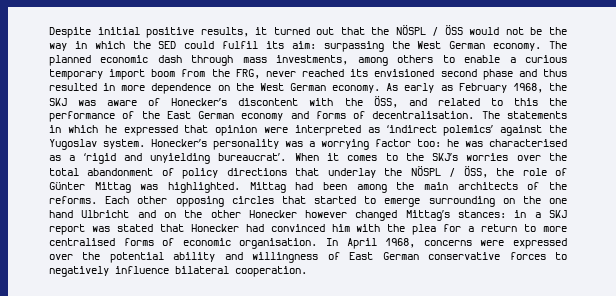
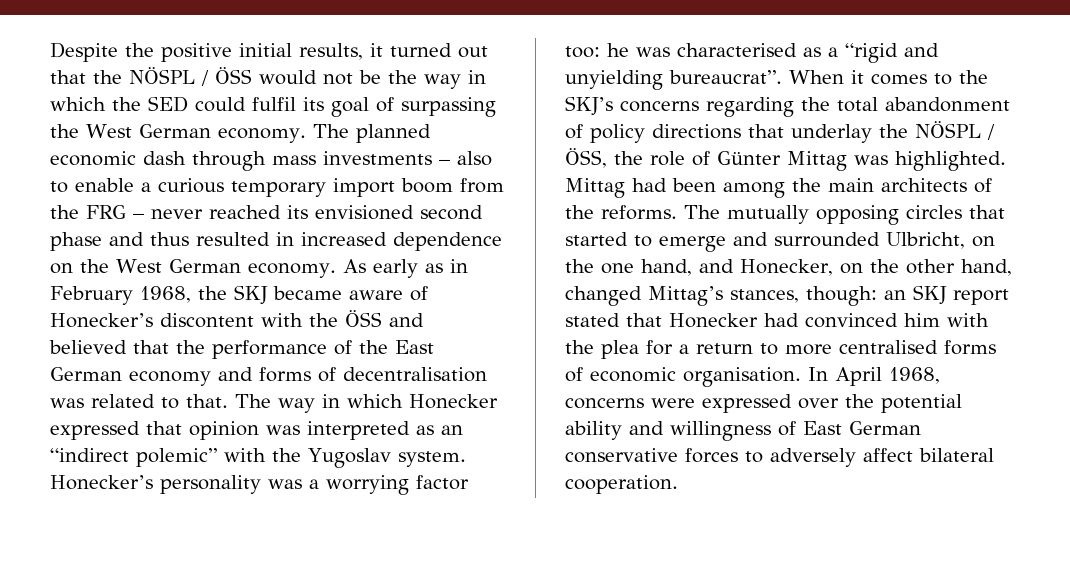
[97,27,195,38] initial positive -> [125,43,292,62] the positive initial
[291,41,316,49] aim: -> [331,97,394,117] goal of
[276,55,434,66] investments, among others -> [323,151,492,166] investments – also
[235,69,260,79] FRG, -> [86,205,144,219] FRG –
[121,85,146,91] more -> [301,232,387,246] increased
(453, 88) none -> [449,259,468,273] in
[78,100,97,106] was -> [273,286,342,300] became
[373,96,538,108] ÖSS, and related to this -> [345,310,424,327] [49,340,169,354] ÖSS and believed that
[372,111,567,119] [49,125,117,133] decentralisation. The statements in which he -> [343,367,487,382] [50,394,498,413] decentralisation was related to that. The way in which Honecker
[264,127,288,133] were -> [266,425,300,435] was
[386,125,543,136] ‘indirect polemics’ against -> [441,425,463,435] [50,448,266,467] an “indirect polemic” with
[83,153,116,164] ‘rigid -> [845,43,898,63] “rigid
[218,153,287,161] bureaucrat’. -> [669,70,782,84] bureaucrat”.
[466,153,541,161] worries over -> [620,97,794,117] concerns regarding
[105,196,168,204] Each other -> [684,205,809,224] The mutually
[428,196,568,207] [49,210,541,221] surrounding on the one hand Ulbricht and on the other Honecker however changed Mittag’s stances: in a -> [733,232,995,249] [565,259,1012,276] [565,286,906,306] and surrounded Ulbricht, on the one hand, and Honecker, on the other hand, changed Mittag’s stances, though: an
[91,226,110,232] was -> (1009, 297) none
[49,266,169,277] negatively influence -> [770,448,913,467] adversely affect

